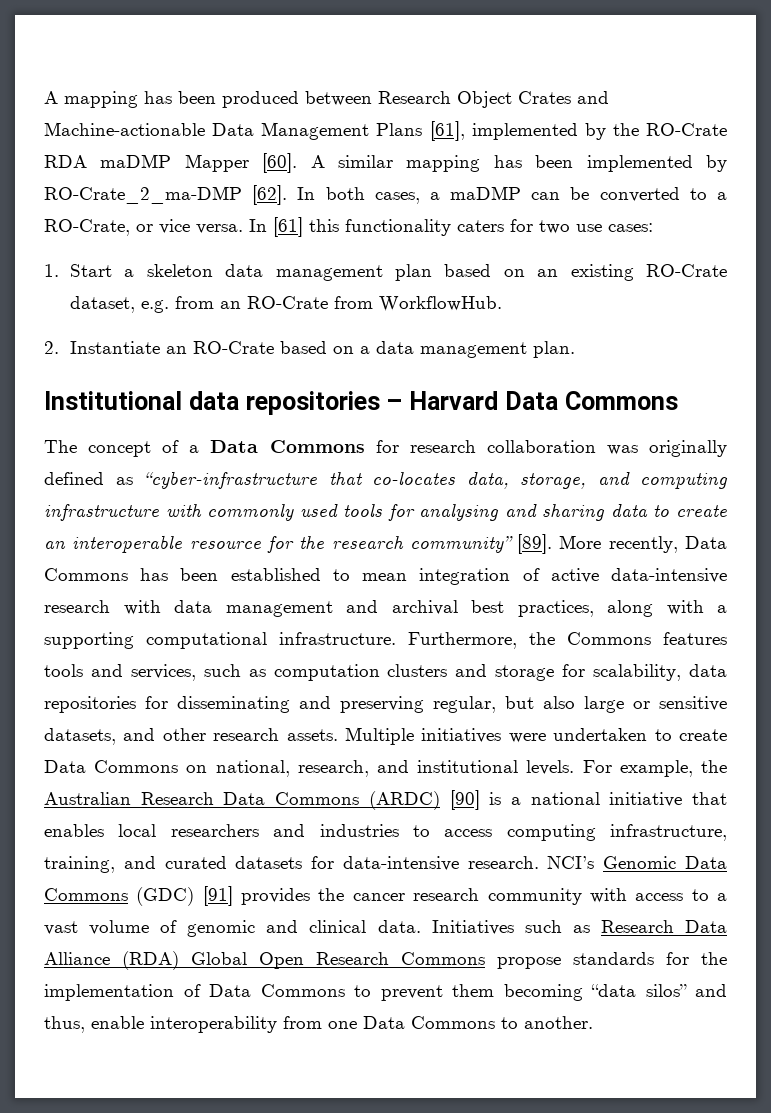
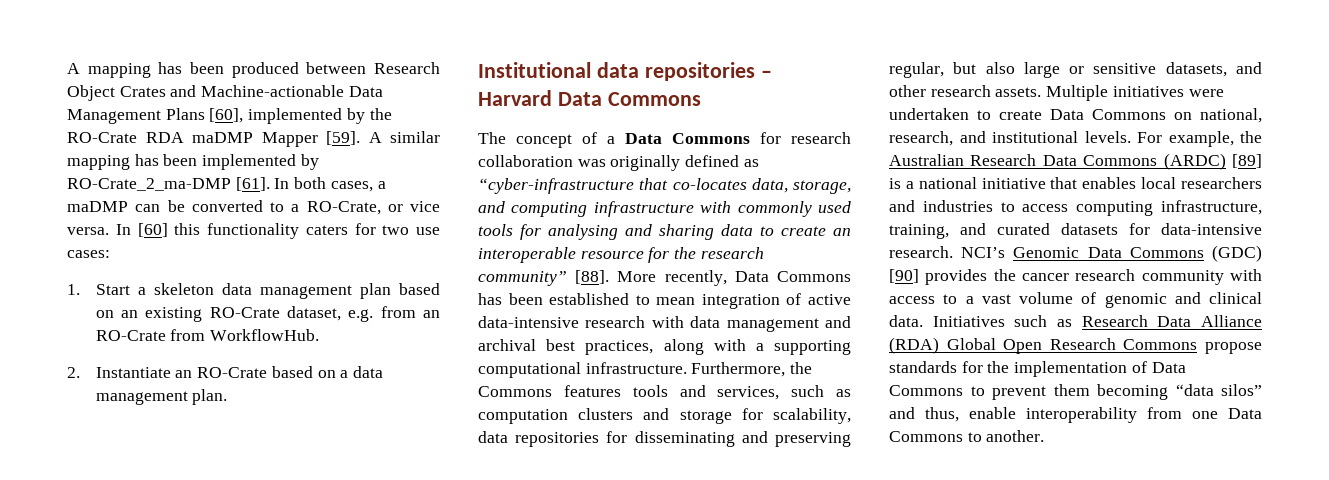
[429,121,465,141] [61], -> [209,108,244,123] [60],
[262,153,298,173] [60]. -> [326,131,360,145] [59].
[252,185,288,205] [62]. -> [235,177,270,191] [61].
[273,217,303,237] [61] -> [137,223,168,237] [60]
[517,534,553,554] [89]. -> [575,270,610,284] [88].
[449,790,480,810] [90] -> [1232,154,1262,168] [89]
[202,886,233,906] [91] -> [889,269,919,283] [90]

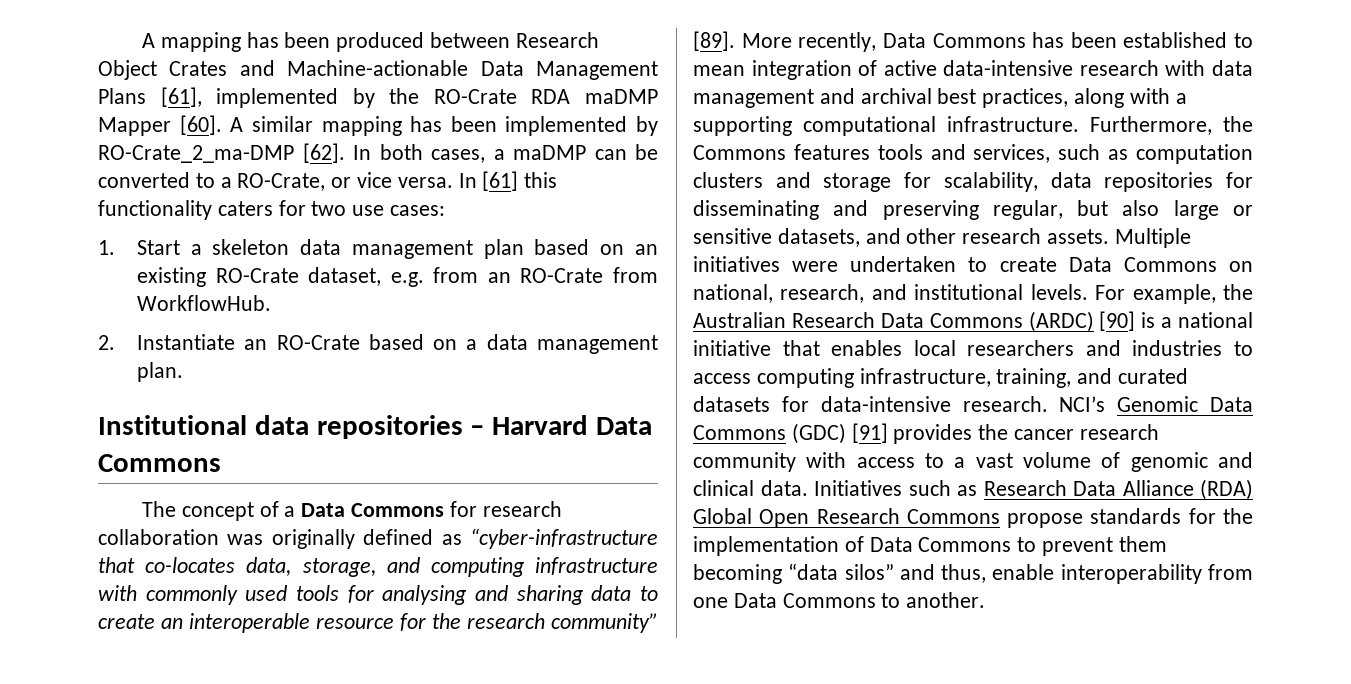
[209,108,244,123] [60], -> [160,87,202,107] [61],
[326,131,360,145] [59]. -> [179,115,222,135] [60].
[235,177,270,191] [61]. -> [302,143,345,163] [62].
[137,223,168,237] [60] -> [482,171,519,191] [61]
[575,270,610,284] [88]. -> [693,31,735,51] [89].
[1232,154,1262,168] [89] -> [1099,311,1136,331] [90]
[889,269,919,283] [90] -> [851,423,888,443] [91]

